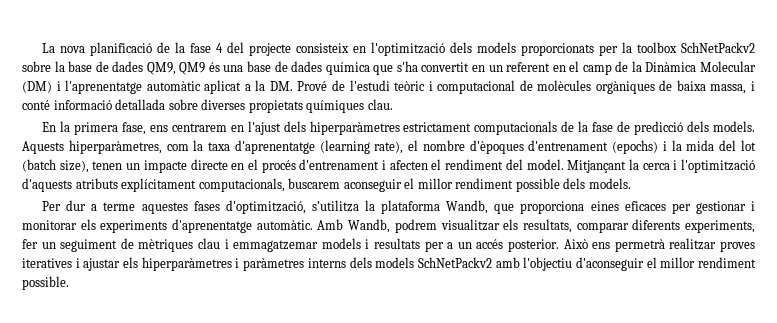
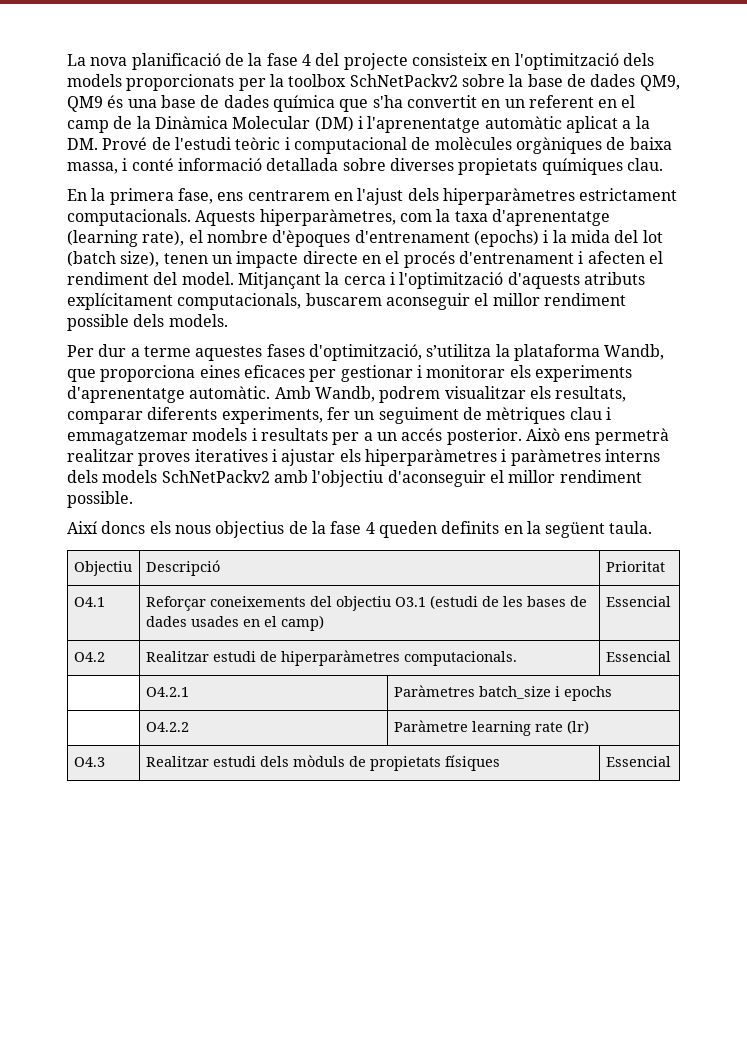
[474,121,756,135] computacionals de la fase de predicció dels models. -> [67,209,191,226] computacionals.
(69, 283) none -> [67,521,653,538] [73,561,132,576] [145,560,220,576] [605,561,665,572] [73,597,105,607] [145,595,587,611] [145,615,324,631] [605,596,671,607] [73,652,105,662] [145,650,517,666] [605,651,671,662] [145,687,189,697] [393,685,612,701] [145,722,189,732] [393,720,589,736] [73,757,105,767] [145,755,500,771] [605,756,671,767] // Així doncs els nous objectius de la fase 4 queden definits en la següent taula. // Objectiu | Descripció | Prioritat // O4.1 | Reforçar coneixements del objectiu O3.1 (estudi de les bases de dades usades en el camp) | Essencial // O4.2 | Realitzar estudi de hiperparàmetres computacionals. | Essencial // | O4.2.1 | Paràmetres batch_size i epochs // | O4.2.2 | Paràmetre learning rate (lr) // O4.3 | Realitzar estudi dels mòduls de propietats físiques | Essencial

